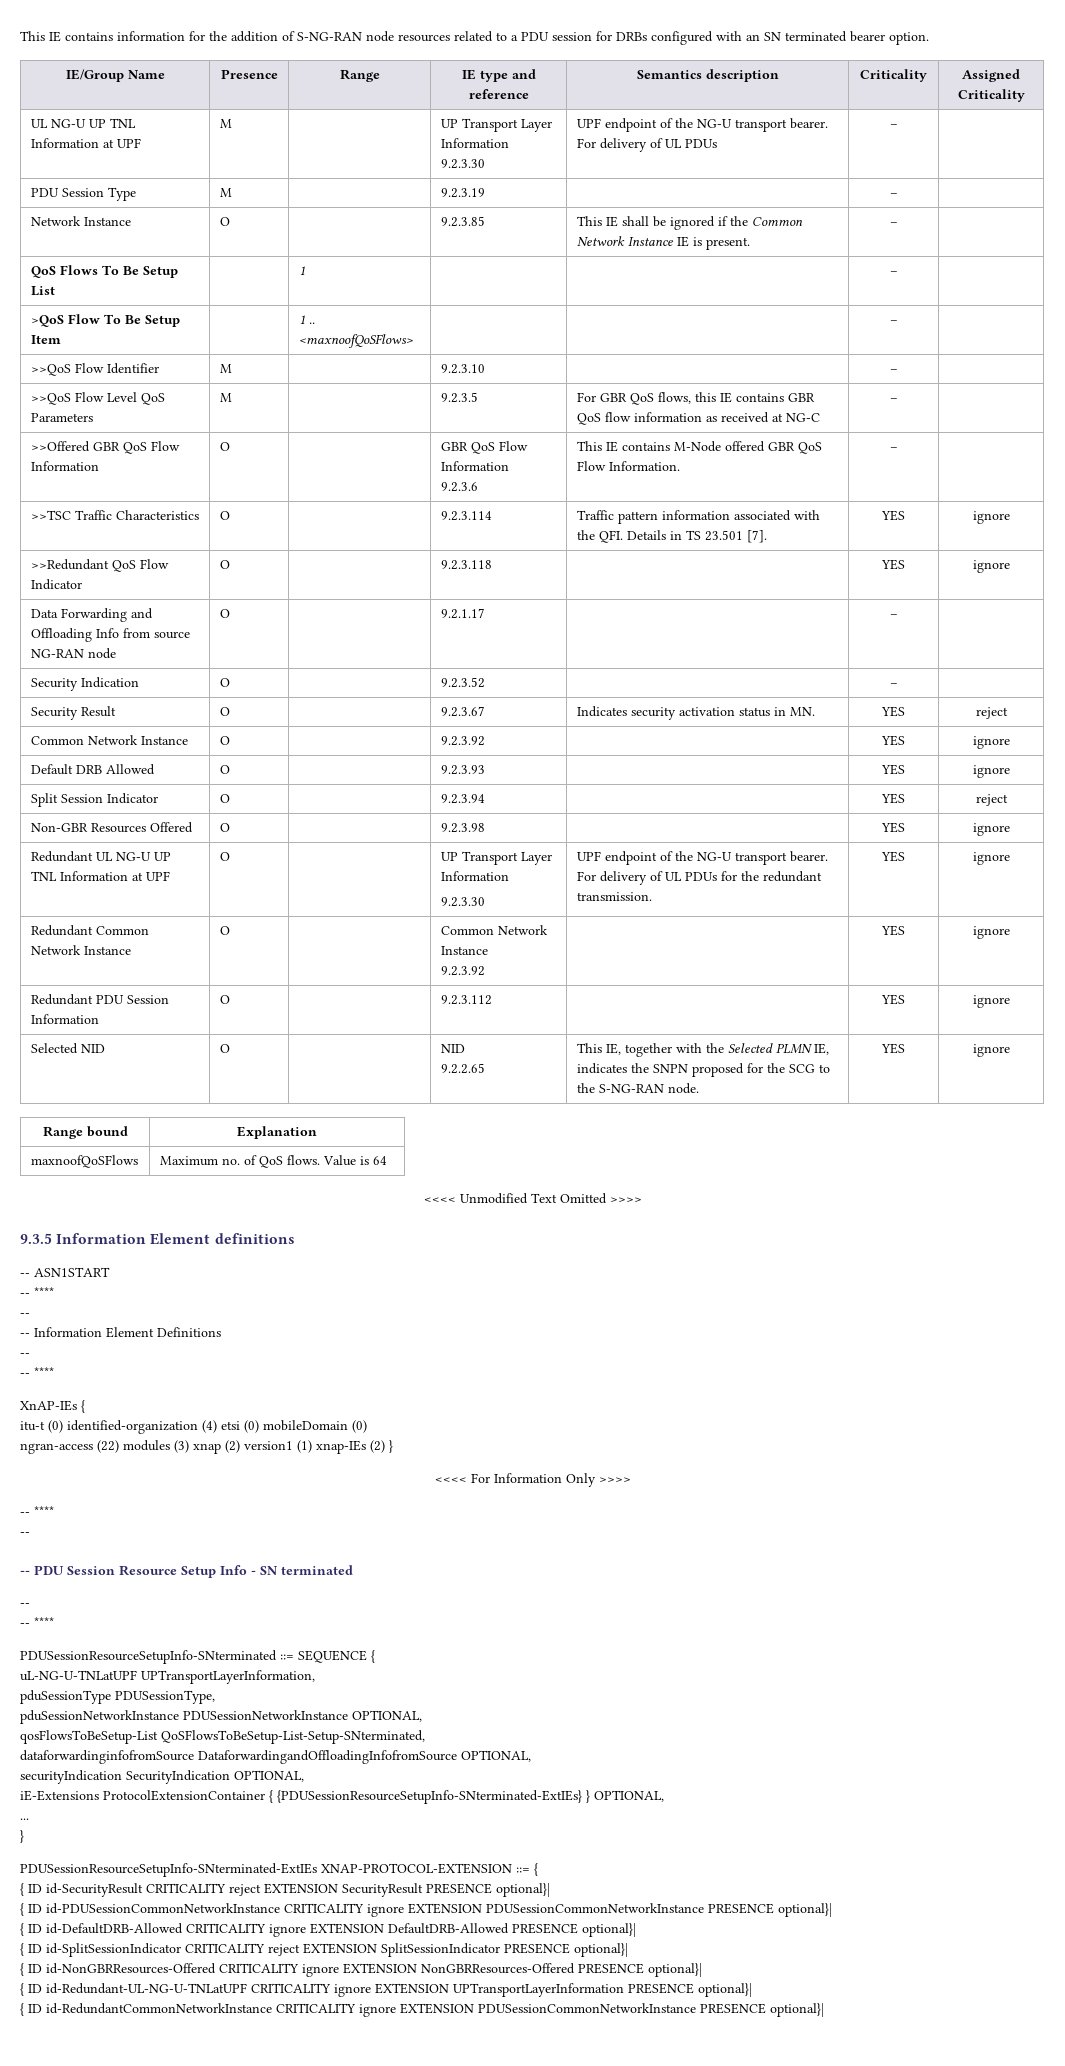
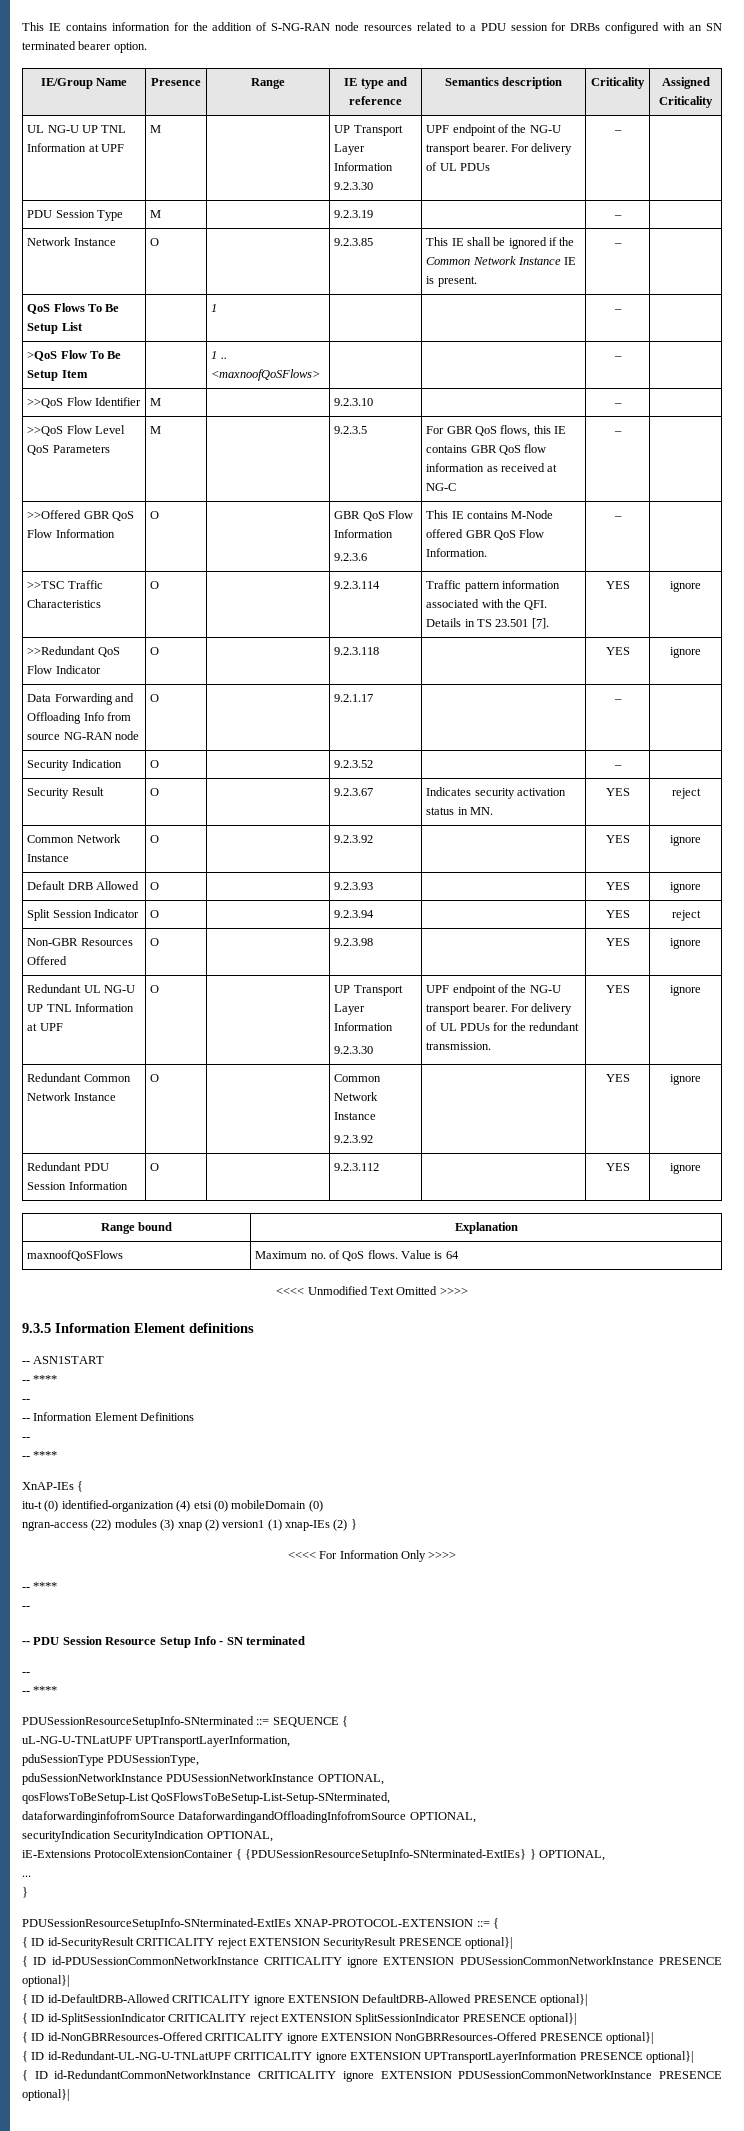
[30,1043,105,1054] [219,1044,230,1053] [440,1044,465,1053] [440,1063,485,1074] [576,1043,829,1057] [576,1063,830,1077] [576,1083,699,1094] [881,1043,905,1054] [972,1044,1010,1057] // Selected NID | O | | NID // 9.2.2.65 | This IE, together with the Selected PLMN IE, indicates the SNPN proposed for the SCG to the S-NG-RAN node. | YES | ignore -> (701, 1168) none

